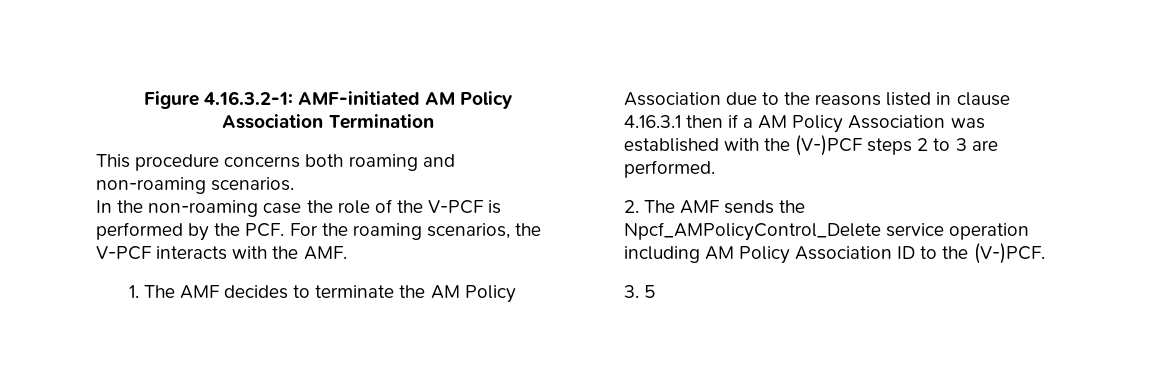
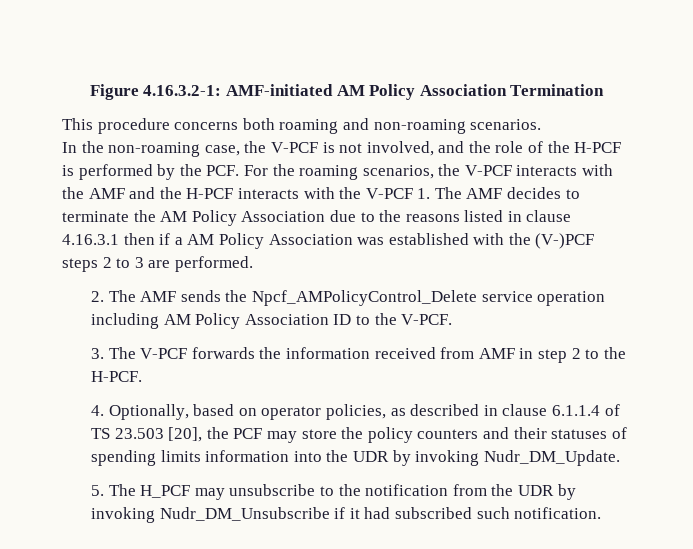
[263,203,302,214] case -> [204,141,465,156] case, the V-PCF is not involved, and
[428,200,485,214] V-PCF -> [574,142,622,153] H-PCF
[303,246,347,260] AMF. // -> [88,187,413,199] AMF and the H-PCF interacts with the V-PCF
[973,243,1045,264] (V-)PCF. -> [401,314,453,325] V-PCF.
[643,285,655,298] 5 -> [108,347,626,363] [91,371,143,382] [91,404,620,420] [91,427,627,443] [91,450,620,466] [91,484,576,500] [91,507,602,523] The V-PCF forwards the information received from AMF in step 2 to the H-PCF. // 4. Optionally, based on operator policies, as described in clause 6.1.1.4 of TS 23.503 [20], the PCF may store the policy counters and their statuses of spending limits information into the UDR by invoking Nudr_DM_Update. // 5. The H_PCF may unsubscribe to the notification from the UDR by invoking Nudr_DM_Unsubscribe if it had subscribed such notification.

